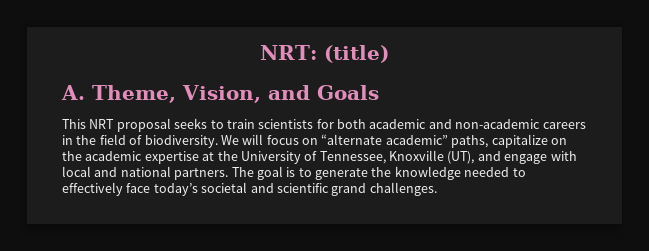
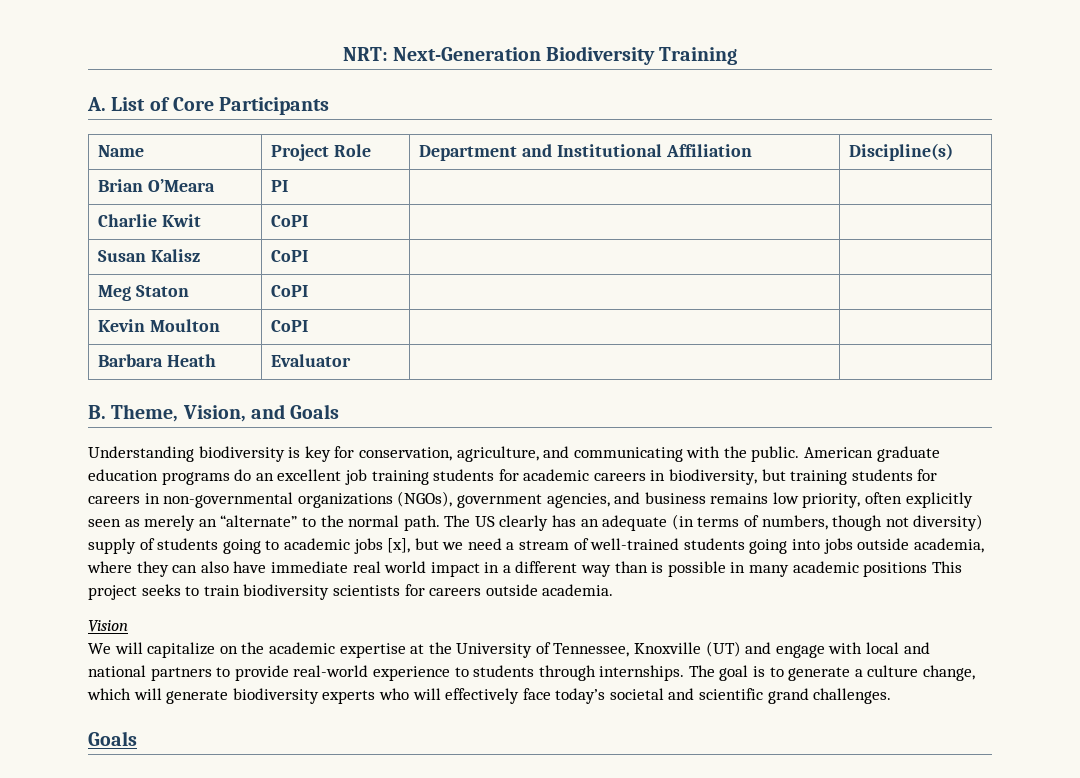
[323,45,389,63] [61,85,379,103] [62,118,171,132] (title) // A. Theme, Vision, and Goals // This NRT proposal -> [392,46,738,65] [87,97,330,115] [98,145,145,157] [271,144,372,161] [419,144,752,161] [849,143,954,161] [98,179,216,192] [271,180,289,192] [98,214,202,227] [271,215,309,227] [98,249,201,262] [271,250,309,262] [98,285,190,301] [271,285,309,297] [98,319,221,332] [271,320,309,332] [98,354,217,367] [271,354,352,367] [88,404,340,422] [88,446,940,462] [88,469,938,485] [88,491,973,508] [88,514,984,531] [88,538,984,554] [87,561,962,577] [88,585,137,600] Next-Generation Biodiversity Training // A. List of Core Participants // Name | Project Role | Department and Institutional Affiliation | Discipline(s) // Brian O’Meara | PI | | // Charlie Kwit | CoPI | | // Susan Kalisz | CoPI | | // Meg Staton | CoPI | | // Kevin Moulton | CoPI | | // Barbara Heath | Evaluator | | // B. Theme, Vision, and Goals // Understanding biodiversity is key for conservation, agriculture, and communicating with the public. American graduate education programs do an excellent job training students for academic careers in biodiversity, but training students for careers in non-governmental organizations (NGOs), government agencies, and business remains low priority, often explicitly seen as merely an “alternate” to the normal path. The US clearly has an adequate (in terms of numbers, though not diversity) supply of students going to academic jobs [x], but we need a stream of well-trained students going into jobs outside academia, where they can also have immediate real world impact in a different way than is possible in many academic positions This project
(255, 124) none -> [243,584,330,600] biodiversity
[337,119,586,129] [62,134,489,148] both academic and non-academic careers in the field of biodiversity. We will focus on “alternate academic” paths, -> [429,584,614,596] [88,620,128,632] [88,642,143,654] careers outside academia. // Vision // We will
[447,151,475,164] (UT), -> [705,641,741,657] (UT)
[174,168,229,180] partners. -> [150,665,685,681] partners to provide real-world experience to students through internships.
[371,166,526,180] the knowledge needed to -> [854,665,976,681] [87,688,441,704] a culture change, which will generate biodiversity experts who will
(437, 189) none -> [88,731,137,746] // Goals

